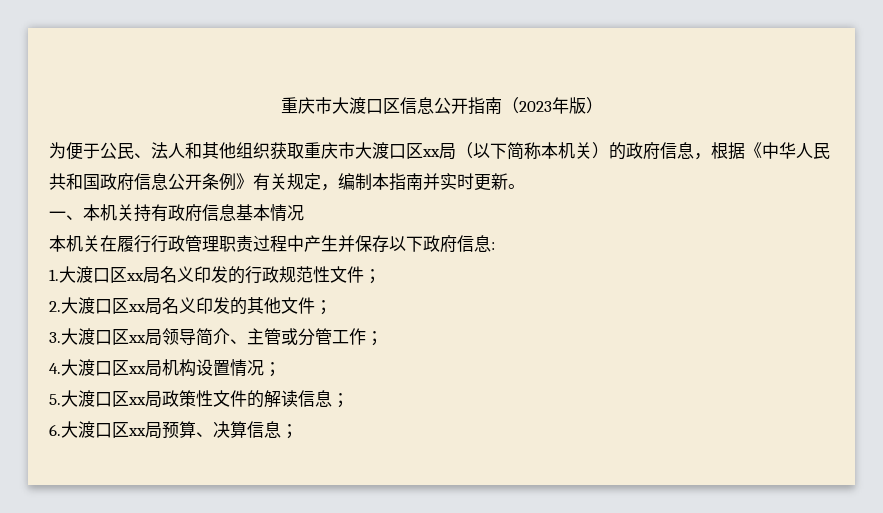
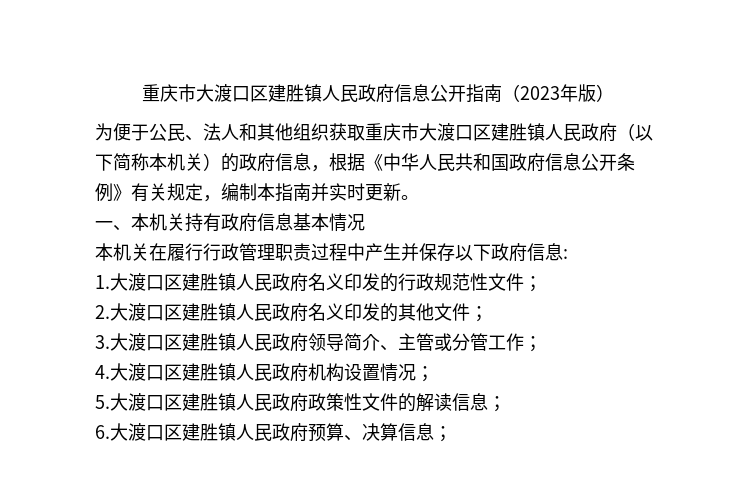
[280,97,400,114] 重庆市大渡口区 -> [141,84,394,103] 重庆市大渡口区建胜镇人民政府
[422,143,456,160] xx局 -> [491,123,617,142] 建胜镇人民政府
[126,267,160,284] xx局 -> [182,273,308,292] 建胜镇人民政府
[128,298,162,315] xx局 -> [182,303,308,322] 建胜镇人民政府
[128,329,162,346] xx局 -> [182,333,308,352] 建胜镇人民政府
[128,360,162,377] xx局 -> [182,363,308,382] 建胜镇人民政府
[128,391,162,408] xx局 -> [182,393,308,412] 建胜镇人民政府
[128,422,162,439] xx局 -> [182,423,308,442] 建胜镇人民政府

